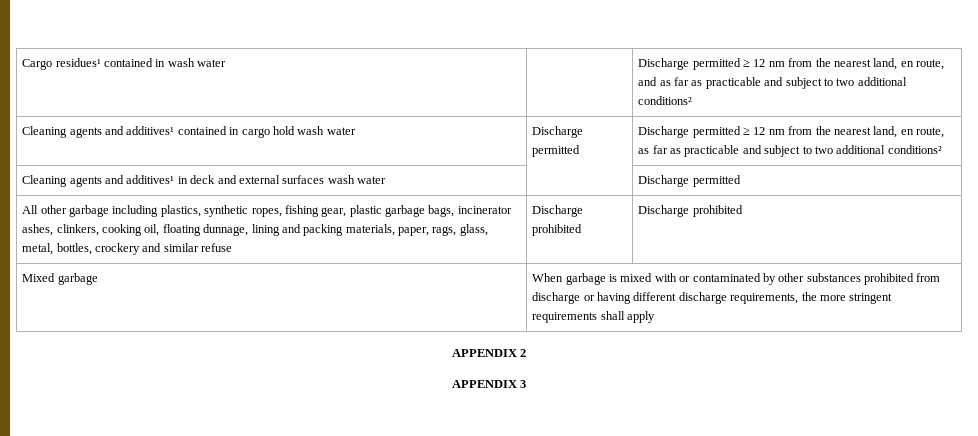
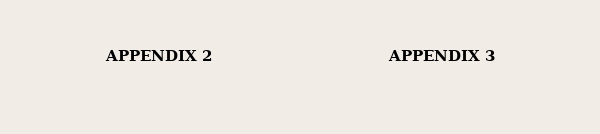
[22,58,227,70] [638,58,945,70] [638,77,907,89] [638,96,693,105] [22,126,356,138] [532,126,584,138] [532,145,581,157] [638,126,945,138] [638,145,942,157] [22,175,387,187] [638,175,741,187] [22,205,512,217] [22,224,488,236] [22,243,233,255] [532,205,584,217] [532,224,583,236] [638,205,743,217] [22,273,98,285] [532,273,941,285] [532,292,893,304] [532,311,656,323] Cargo residues¹ contained in wash water | | Discharge permitted ≥ 12 nm from the nearest land, en route, and as far as practicable and subject to two additional conditions² // Cleaning agents and additives¹ contained in cargo hold wash water | Discharge permitted | Discharge permitted ≥ 12 nm from the nearest land, en route, as far as practicable and subject to two additional conditions² // Cleaning agents and additives¹ in deck and external surfaces wash water | | Discharge permitted // All other garbage including plastics, synthetic ropes, fishing gear, plastic garbage bags, incinerator ashes, clinkers, cooking oil, floating dunnage, lining and packing materials, paper, rags, glass, metal, bottles, crockery and similar refuse | Discharge prohibited | Discharge prohibited // Mixed garbage | When garbage is mixed with or contaminated by other substances prohibited from discharge or having different discharge requirements, the more stringent requirements shall apply // -> (104, 55) none

